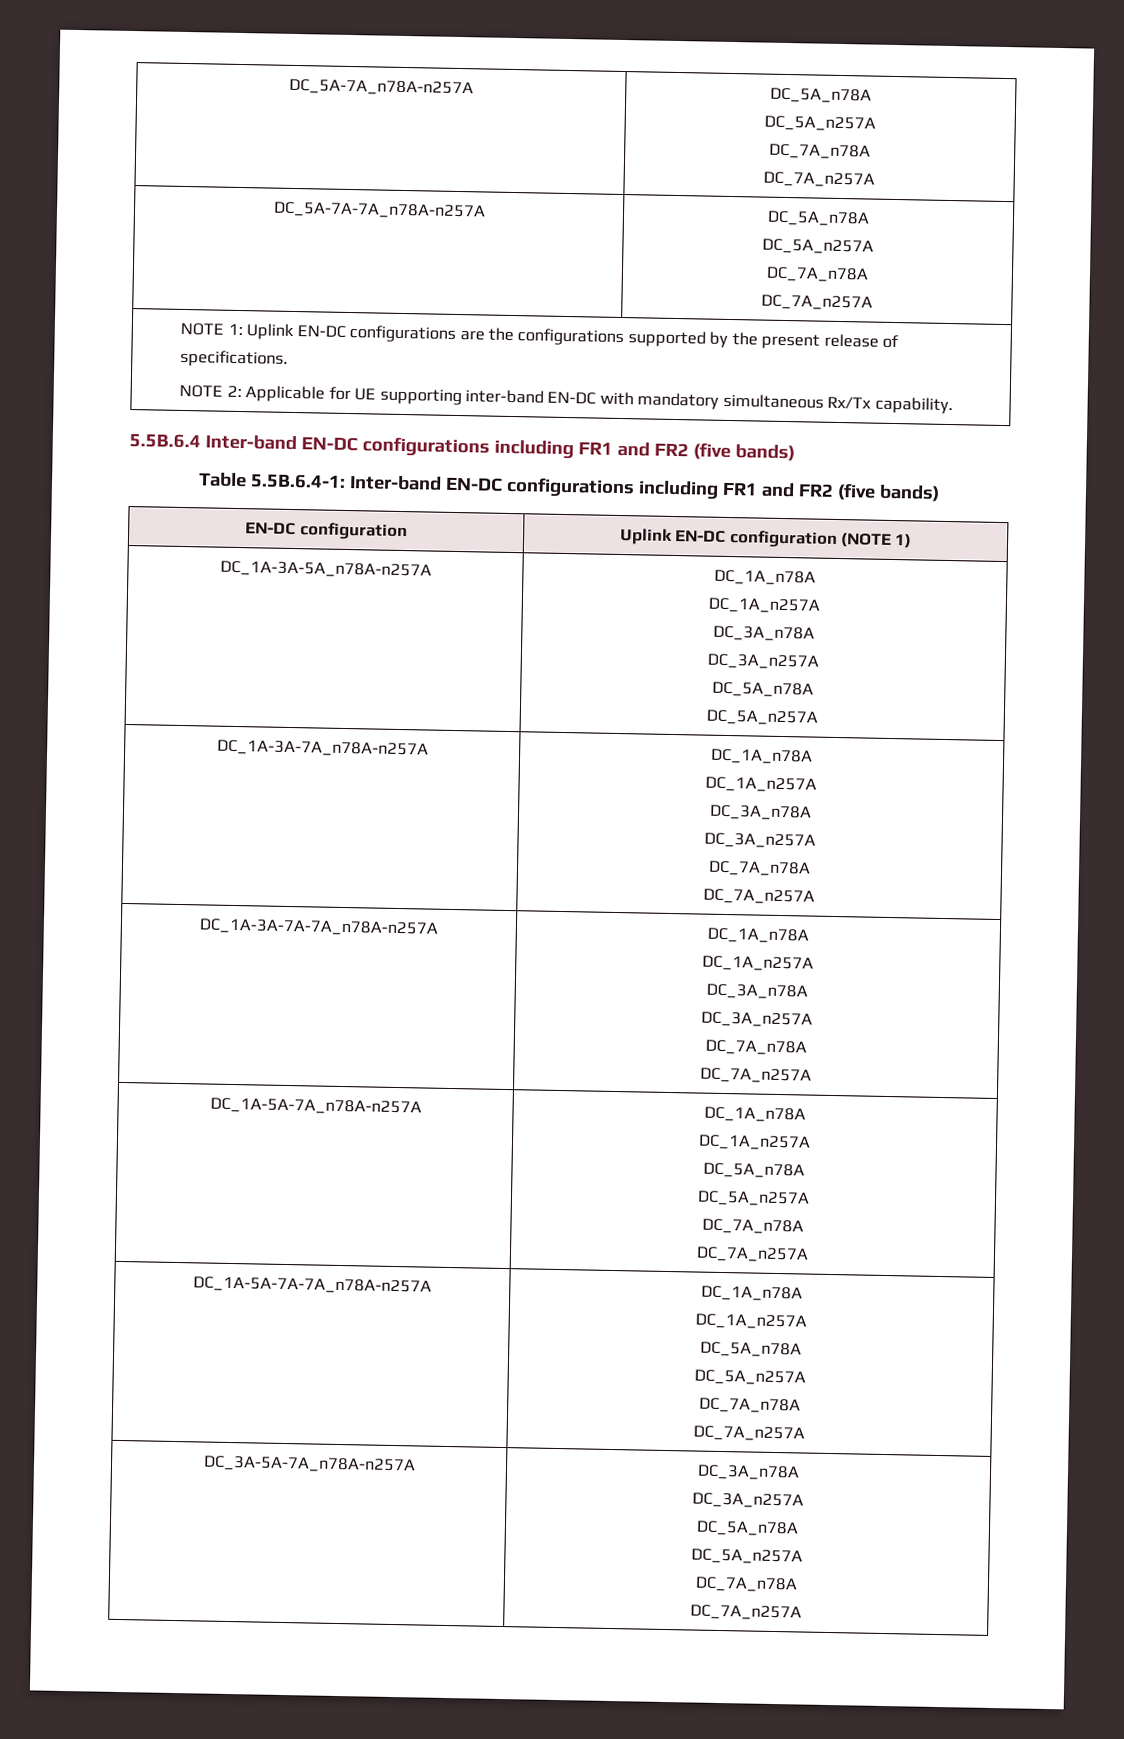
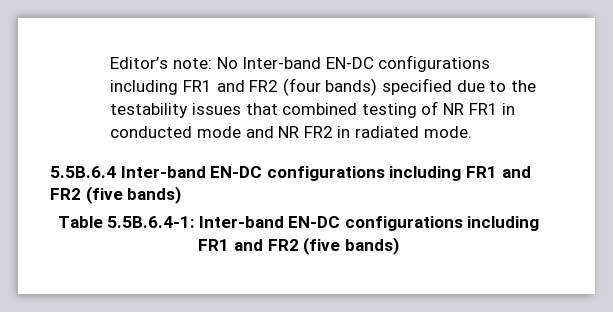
[289,78,474,97] [770,87,872,104] [764,115,876,132] [769,143,871,160] [763,171,875,188] [272,201,486,220] [767,210,870,227] [762,238,874,255] [766,266,869,283] [761,294,873,311] [180,322,900,350] [180,349,289,368] [179,384,953,415] DC_5A-7A_n78A-n257A | DC_5A_n78A // DC_5A_n257A // DC_7A_n78A // DC_7A_n257A // DC_5A-7A-7A_n78A-n257A | DC_5A_n78A // DC_5A_n257A // DC_7A_n78A // DC_7A_n257A // NOTE 1: Uplink EN-DC configurations are the configurations supported by the present release of specifications. // NOTE 2: Applicable for UE supporting inter-band EN-DC with mandatory simultaneous Rx/Tx capability. -> [110,55,491,72] [110,78,536,96] [110,101,516,118] [110,126,472,138] Editor’s note: No Inter-band EN-DC configurations including FR1 and FR2 (four bands) specified due to the testability issues that combined testing of NR FR1 in conducted mode and NR FR2 in radiated mode.
[245,522,408,541] [618,527,913,549] [219,560,432,579] [714,569,816,586] [708,597,820,614] [713,625,815,642] [707,653,819,670] [712,681,814,698] [706,709,818,726] [216,739,429,758] [710,748,813,765] [705,776,817,793] [709,804,812,821] [704,832,816,849] [708,860,811,877] [703,888,815,905] [199,918,439,937] [707,927,809,944] [702,955,814,972] [706,983,808,1000] [701,1011,813,1028] [705,1039,807,1056] [700,1067,812,1084] [209,1097,422,1116] [704,1106,806,1123] [698,1134,811,1151] [703,1162,805,1179] [697,1190,810,1207] [702,1218,804,1235] [696,1246,809,1263] [193,1276,432,1295] [701,1285,803,1302] [695,1313,807,1330] [700,1341,802,1358] [694,1369,806,1386] [699,1397,801,1414] [693,1425,805,1442] [202,1455,416,1474] [697,1464,800,1481] [692,1492,804,1509] [696,1520,799,1537] [691,1548,803,1565] [695,1576,798,1593] [690,1604,802,1621] // EN-DC configuration | Uplink EN-DC configuration (NOTE 1) // DC_1A-3A-5A_n78A-n257A | DC_1A_n78A // DC_1A_n257A // DC_3A_n78A // DC_3A_n257A // DC_5A_n78A // DC_5A_n257A // DC_1A-3A-7A_n78A-n257A | DC_1A_n78A // DC_1A_n257A // DC_3A_n78A // DC_3A_n257A // DC_7A_n78A // DC_7A_n257A // DC_1A-3A-7A-7A_n78A-n257A | DC_1A_n78A // DC_1A_n257A // DC_3A_n78A // DC_3A_n257A // DC_7A_n78A // DC_7A_n257A // DC_1A-5A-7A_n78A-n257A | DC_1A_n78A // DC_1A_n257A // DC_5A_n78A // DC_5A_n257A // DC_7A_n78A // DC_7A_n257A // DC_1A-5A-7A-7A_n78A-n257A | DC_1A_n78A // DC_1A_n257A // DC_5A_n78A // DC_5A_n257A // DC_7A_n78A // DC_7A_n257A // DC_3A-5A-7A_n78A-n257A | DC_3A_n78A // DC_3A_n257A // DC_5A_n78A // DC_5A_n257A // DC_7A_n78A // DC_7A_n257A -> (399, 246) none

